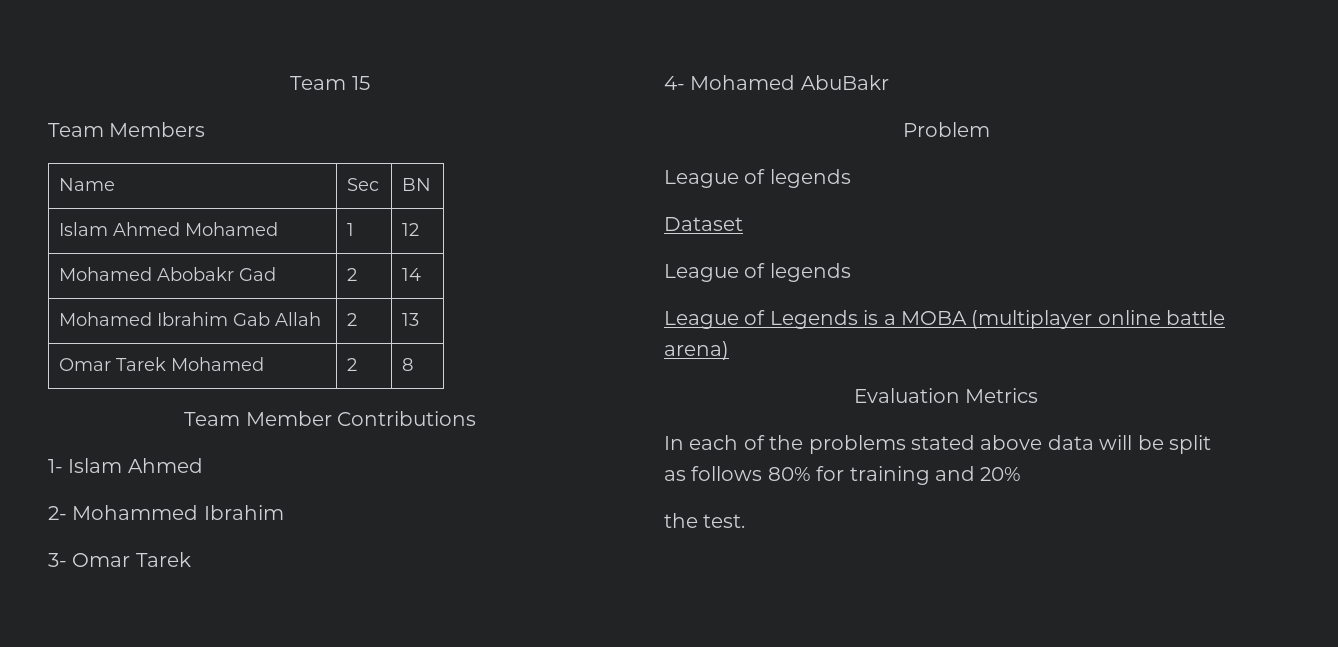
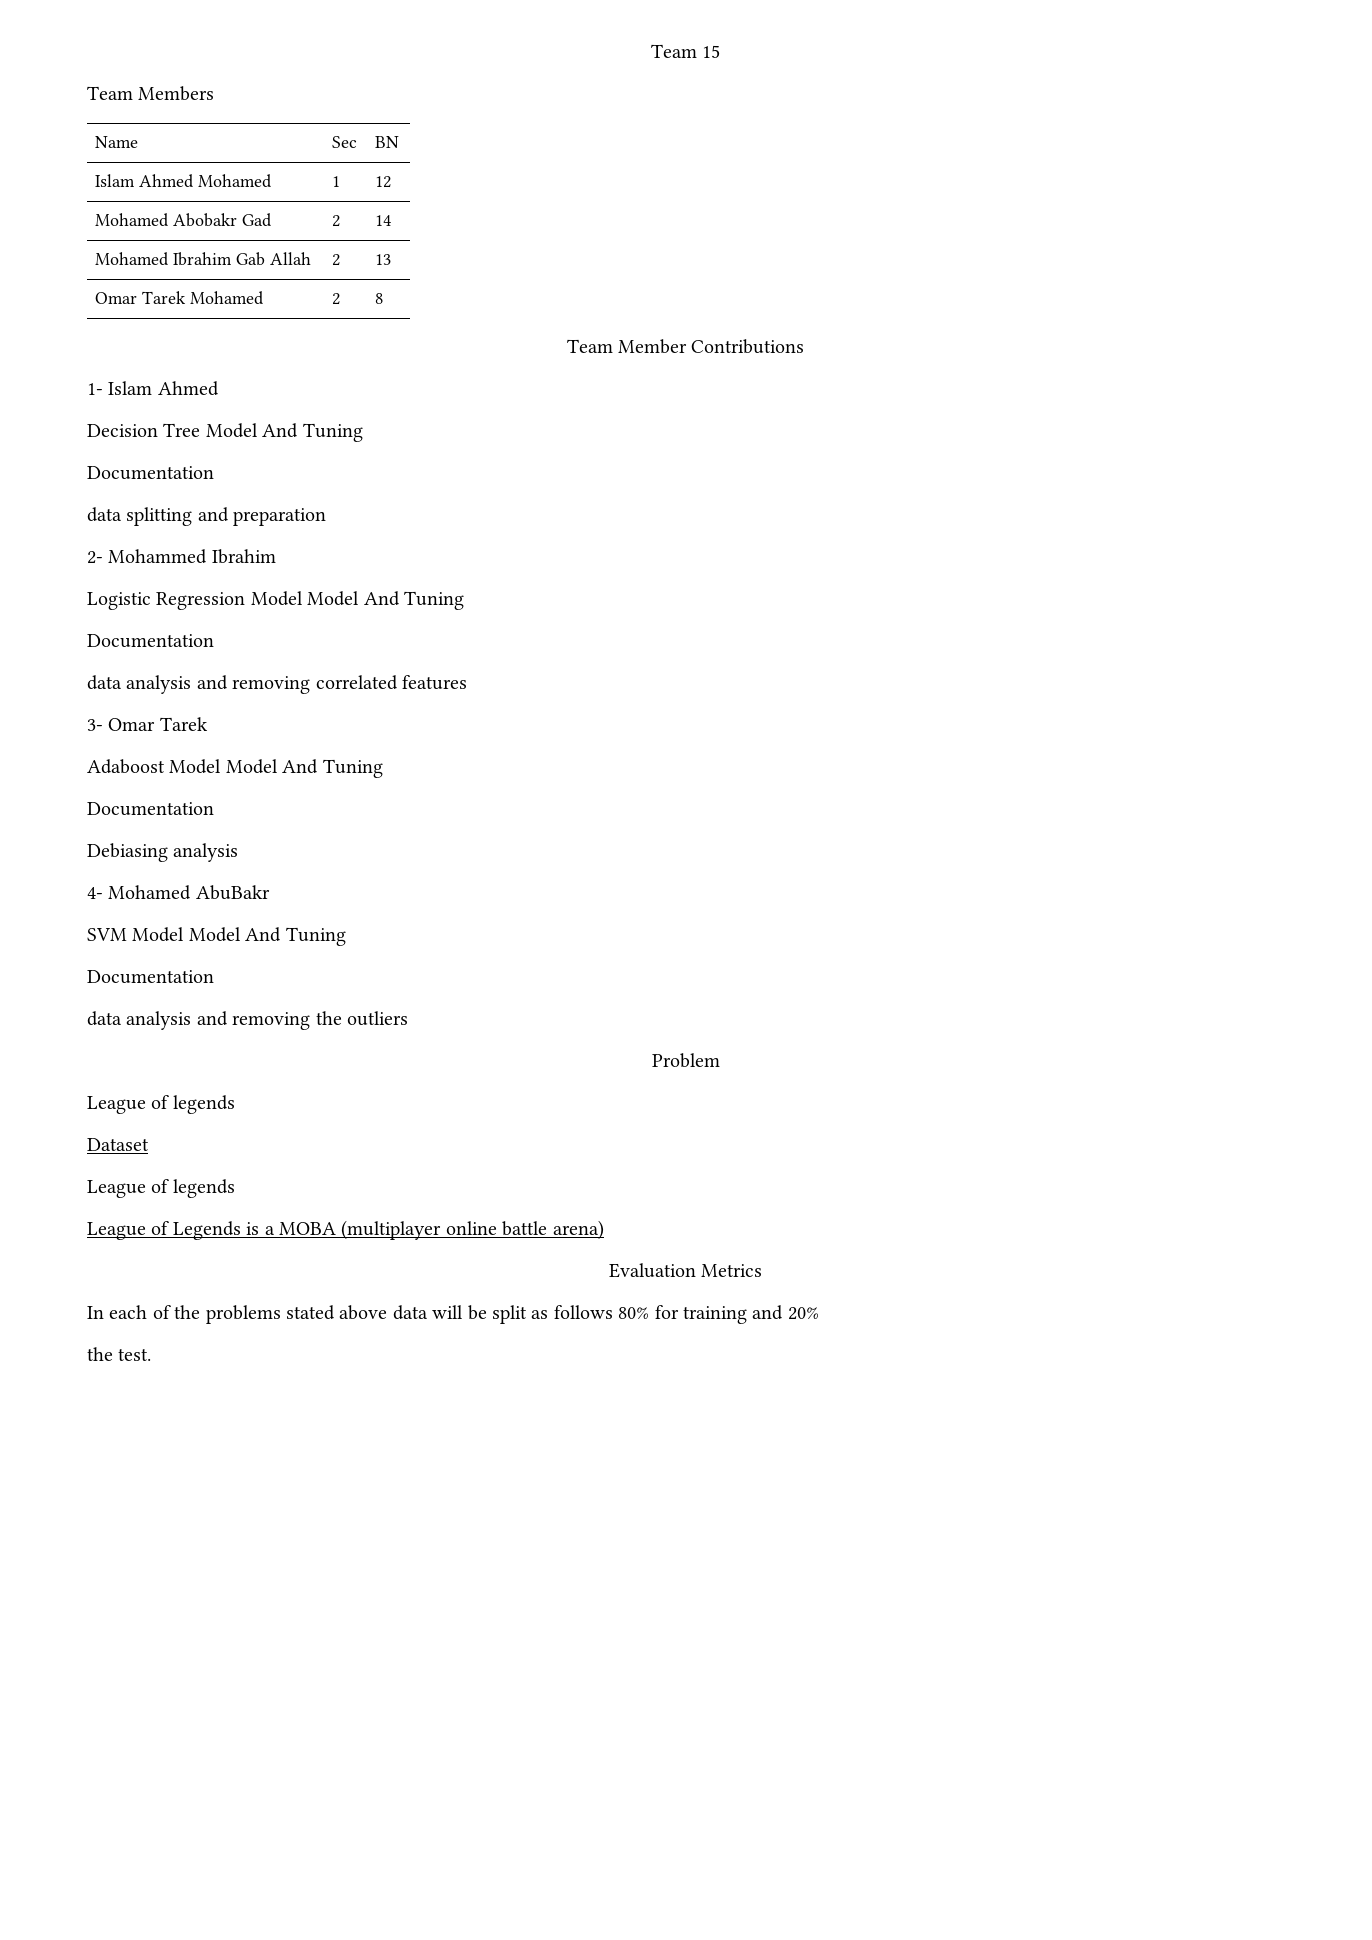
[48,505,284,520] [48,552,191,567] [664,75,889,90] 2- Mohammed Ibrahim // 3- Omar Tarek // 4- Mohamed AbuBakr -> [87,423,363,442] [87,466,214,480] [87,507,327,526] [87,549,276,564] [87,591,464,610] [87,634,214,648] [87,675,467,694] [87,717,208,731] [87,759,383,778] [87,802,214,816] [87,843,239,862] [87,885,270,900] [87,927,346,946] [87,970,214,984] [87,1011,408,1030] Decision Tree Model And Tuning // Documentation // data splitting and preparation // 2- Mohammed Ibrahim // Logistic Regression Model Model And Tuning // Documentation // data analysis and removing correlated features // 3- Omar Tarek // Adaboost Model Model And Tuning // Documentation // Debiasing analysis // 4- Mohamed AbuBakr // SVM Model Model And Tuning // Documentation // data analysis and removing the outliers

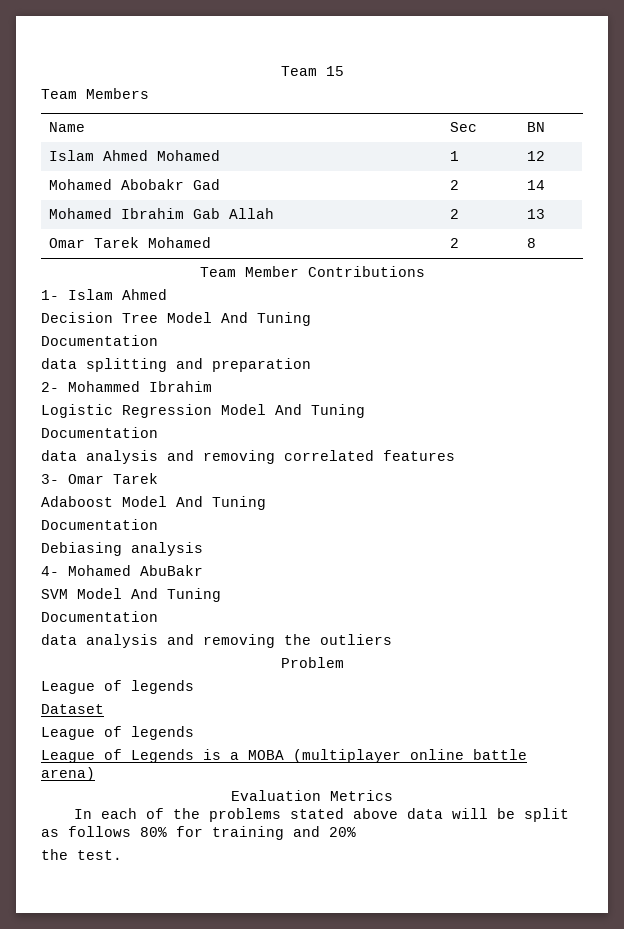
[307,591,360,606] Model -> (266, 409) none
[225,759,278,774] Model -> (167, 501) none
[188,927,241,942] Model -> (122, 593) none

